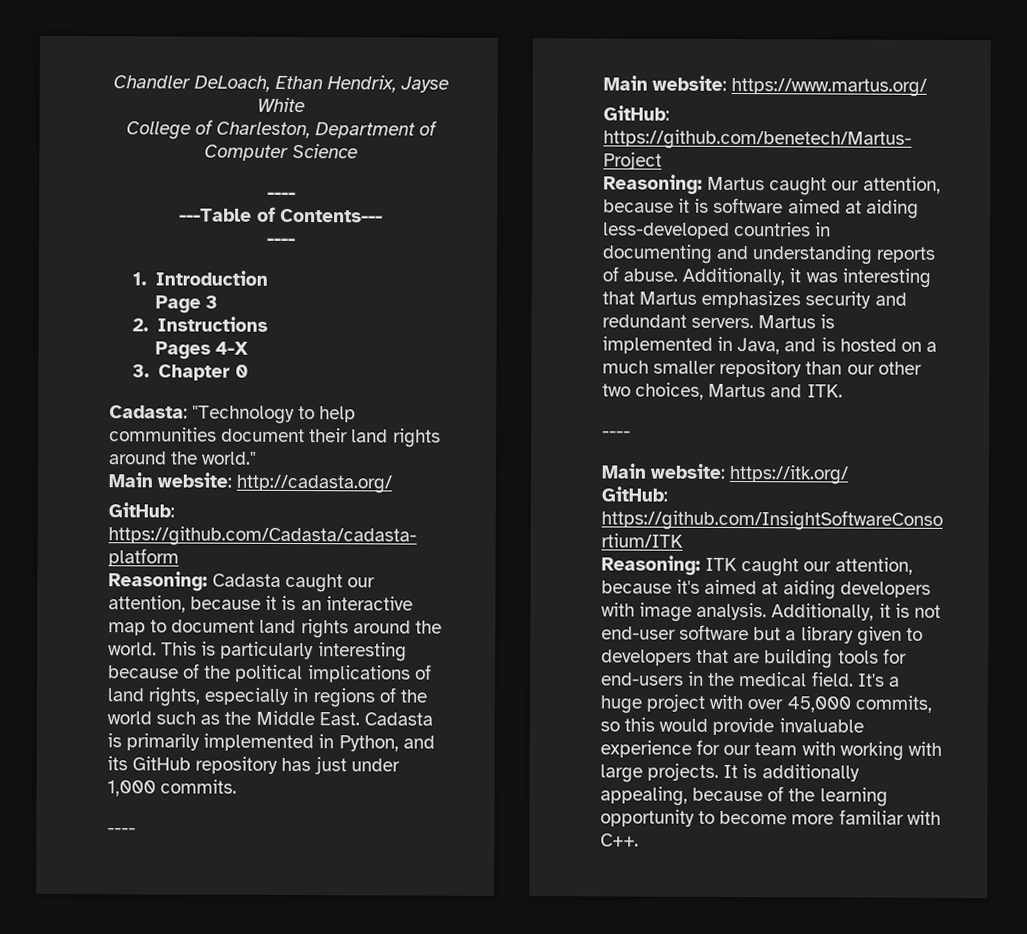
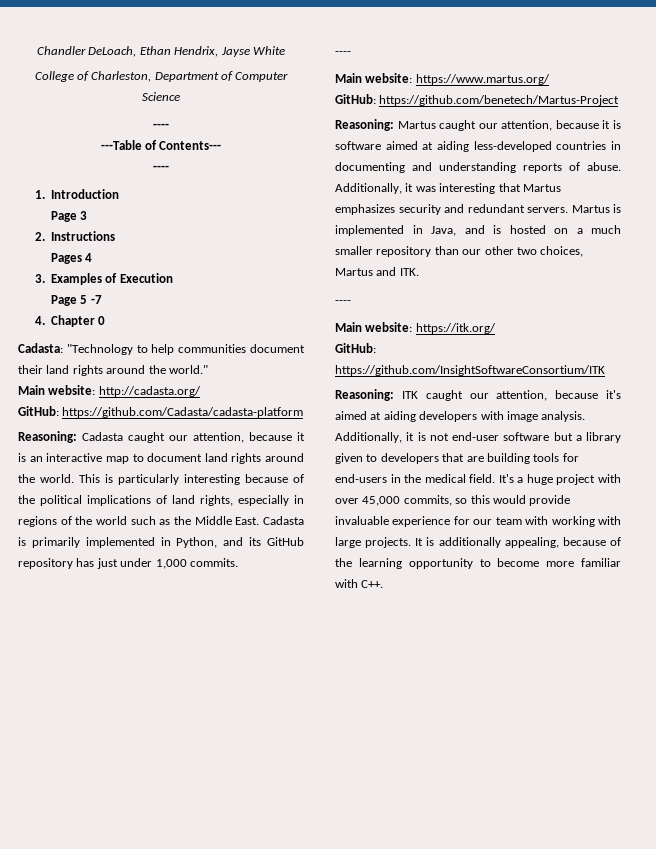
[215,341,250,355] [131,364,150,378] 4-X // 3. -> [85,253,93,262] [34,273,173,285] [51,295,102,306] [34,316,45,325] 4 // 3. Examples of Execution // Page 5 -7 // 4.

